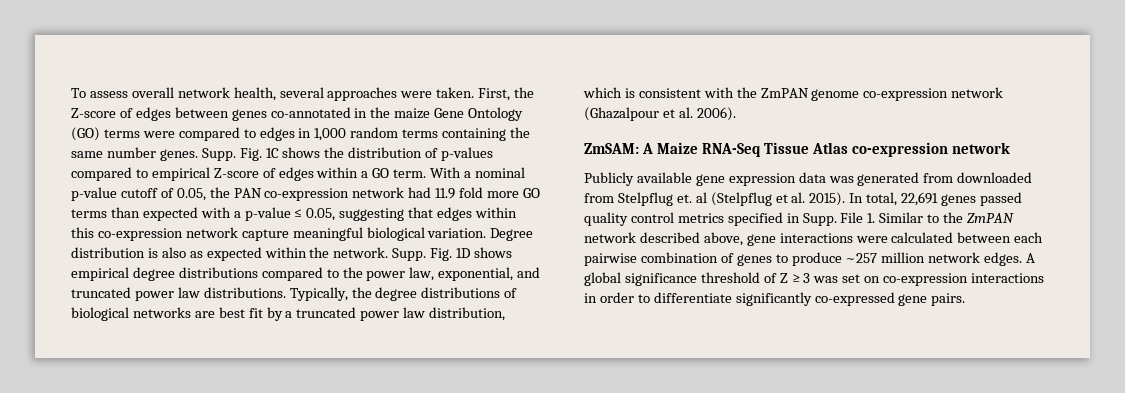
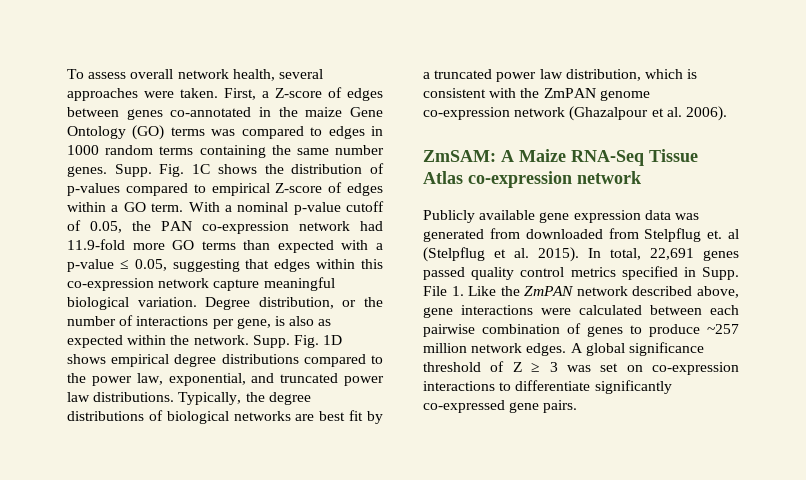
[514,87,535,98] the -> [262,91,269,98] a
[142,131,175,138] were -> [211,129,236,136] was
[314,128,347,141] 1,000 -> [67,145,99,155] 1000
[435,187,484,199] 11.9 fold -> [67,239,125,250] 11.9-fold
[71,247,145,258] distribution -> [258,297,383,309] [67,315,271,329] distribution, or the number of interactions per gene,
[879,212,940,223] Similar to -> [468,286,497,296] Like
[584,292,634,303] in order -> (495, 386) none

